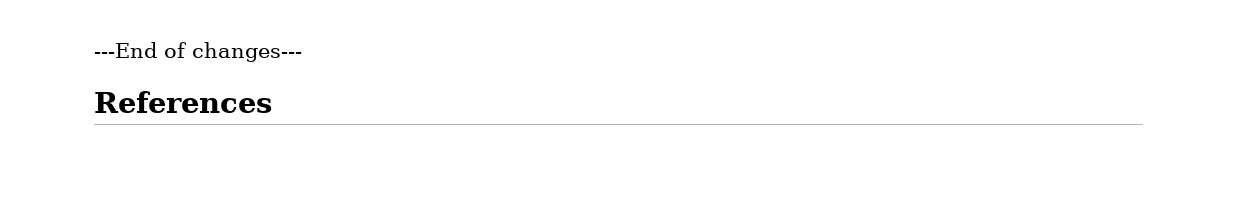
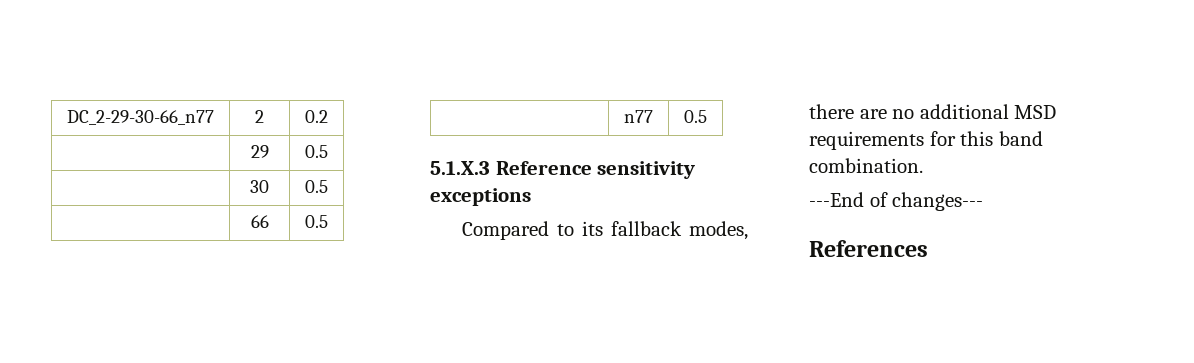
(94, 50) none -> [67,110,214,125] [255,110,264,123] [305,110,328,123] [250,145,269,158] [305,145,328,158] [250,180,269,193] [305,180,328,193] [250,215,269,228] [305,215,328,228] [624,110,653,123] [684,110,707,123] [430,161,696,179] [430,188,531,206] [462,221,748,240] [809,104,1057,119] [809,131,1043,150] [809,158,923,173] DC_2-29-30-66_n77 | 2 | 0.2 // | 29 | 0.5 // | 30 | 0.5 // | 66 | 0.5 // | n77 | 0.5 // 5.1.X.3 Reference sensitivity exceptions // Compared to its fallback modes, there are no additional MSD requirements for this band combination. //

